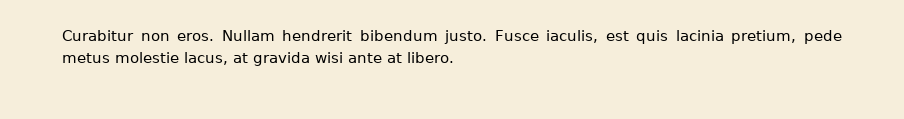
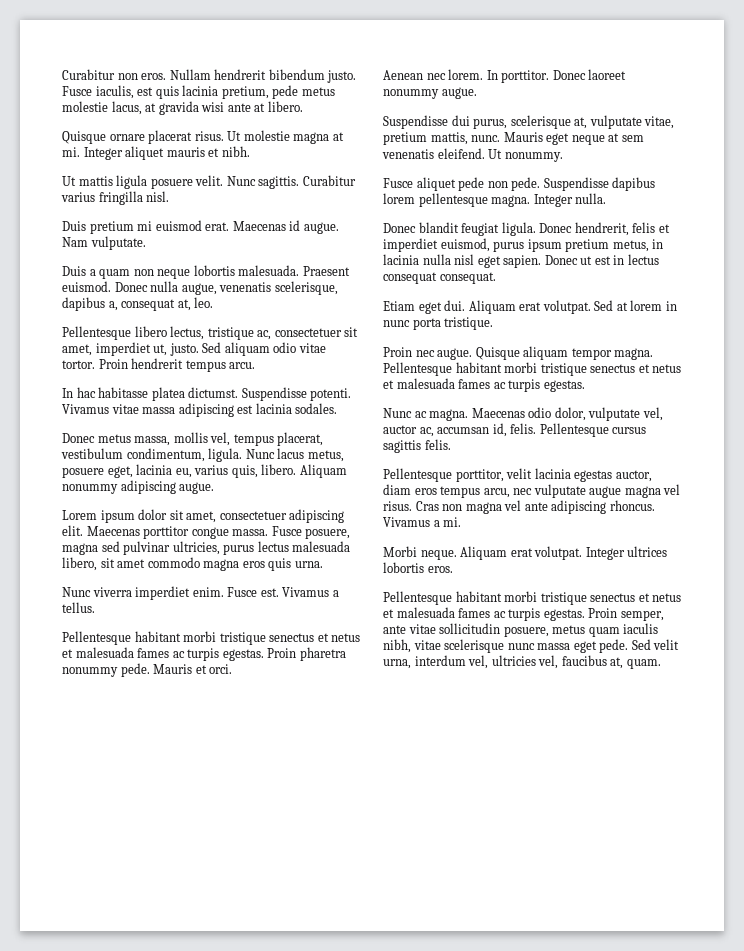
(454, 57) none -> [62,130,344,144] [62,146,250,160] [62,175,356,189] [61,191,170,205] [62,220,339,234] [62,236,146,250] [62,265,350,279] [62,281,338,295] [62,297,214,311] [62,326,359,340] [62,342,326,356] [62,358,256,372] [62,387,352,401] [62,403,338,417] [62,432,324,446] [61,448,344,462] [62,464,347,478] [62,480,215,494] [62,509,345,523] [62,525,351,539] [62,541,351,555] [62,557,323,571] [62,586,339,600] [62,602,95,613] [62,631,361,645] [62,647,346,661] [62,663,233,677] [383,69,627,83] [383,87,477,99] [383,115,675,129] [383,132,644,145] [382,148,563,162] [383,177,656,191] [383,193,607,207] [383,222,670,236] [383,238,664,252] [383,254,659,268] [383,272,496,284] [383,300,677,314] [383,317,494,330] [383,346,654,360] [383,362,682,376] [383,378,585,392] [383,407,663,421] [383,423,647,437] [383,439,451,453] [383,468,652,482] [383,484,681,498] [383,500,655,514] [383,517,462,527] [383,546,668,560] [383,562,453,573] [383,591,682,605] [383,607,664,621] [383,623,659,637] [383,639,680,653] [383,655,661,669] // Quisque ornare placerat risus. Ut molestie magna at mi. Integer aliquet mauris et nibh. // Ut mattis ligula posuere velit. Nunc sagittis. Curabitur varius fringilla nisl. // Duis pretium mi euismod erat. Maecenas id augue. Nam vulputate. // Duis a quam non neque lobortis malesuada. Praesent euismod. Donec nulla augue, venenatis scelerisque, dapibus a, consequat at, leo. // Pellentesque libero lectus, tristique ac, consectetuer sit amet, imperdiet ut, justo. Sed aliquam odio vitae tortor. Proin hendrerit tempus arcu. // In hac habitasse platea dictumst. Suspendisse potenti. Vivamus vitae massa adipiscing est lacinia sodales. // Donec metus massa, mollis vel, tempus placerat, vestibulum condimentum, ligula. Nunc lacus metus, posuere eget, lacinia eu, varius quis, libero. Aliquam nonummy adipiscing augue. // Lorem ipsum dolor sit amet, consectetuer adipiscing elit. Maecenas porttitor congue massa. Fusce posuere, magna sed pulvinar ultricies, purus lectus malesuada libero, sit amet commodo magna eros quis urna. // Nunc viverra imperdiet enim. Fusce est. Vivamus a tellus. // Pellentesque habitant morbi tristique senectus et netus et malesuada fames ac turpis egestas. Proin pharetra nonummy pede. Mauris et orci. // Aenean nec lorem. In porttitor. Donec laoreet nonummy augue. // Suspendisse dui purus, scelerisque at, vulputate vitae, pretium mattis, nunc. Mauris eget neque at sem venenatis eleifend. Ut nonummy. // Fusce aliquet pede non pede. Suspendisse dapibus lorem pellentesque magna. Integer nulla. // Donec blandit feugiat ligula. Donec hendrerit, felis et imperdiet euismod, purus ipsum pretium metus, in lacinia nulla nisl eget sapien. Donec ut est in lectus consequat consequat. // Etiam eget dui. Aliquam erat volutpat. Sed at lorem in nunc porta tristique. // Proin nec augue. Quisque aliquam tempor magna. Pellentesque habitant morbi tristique senectus et netus et malesuada fames ac turpis egestas. // Nunc ac magna. Maecenas odio dolor, vulputate vel, auctor ac, accumsan id, felis. Pellentesque cursus sagittis felis. // Pellentesque porttitor, velit lacinia egestas auctor, diam eros tempus arcu, nec vulputate augue magna vel risus. Cras non magna vel ante adipiscing rhoncus. Vivamus a mi. // Morbi neque. Aliquam erat volutpat. Integer ultrices lobortis eros. // Pellentesque habitant morbi tristique senectus et netus et malesuada fames ac turpis egestas. Proin semper, ante vitae sollicitudin posuere, metus quam iaculis nibh, vitae scelerisque nunc massa eget pede. Sed velit urna, interdum vel, ultricies vel, faucibus at, quam.

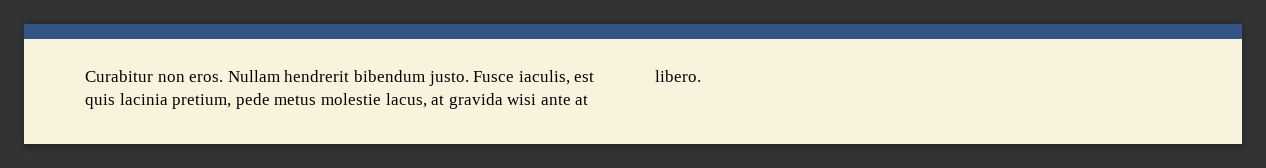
[62,130,344,144] [62,146,250,160] [62,175,356,189] [61,191,170,205] [62,220,339,234] [62,236,146,250] [62,265,350,279] [62,281,338,295] [62,297,214,311] [62,326,359,340] [62,342,326,356] [62,358,256,372] [62,387,352,401] [62,403,338,417] [62,432,324,446] [61,448,344,462] [62,464,347,478] [62,480,215,494] [62,509,345,523] [62,525,351,539] [62,541,351,555] [62,557,323,571] [62,586,339,600] [62,602,95,613] [62,631,361,645] [62,647,346,661] [62,663,233,677] [383,69,627,83] [383,87,477,99] [383,115,675,129] [383,132,644,145] [382,148,563,162] [383,177,656,191] [383,193,607,207] [383,222,670,236] [383,238,664,252] [383,254,659,268] [383,272,496,284] [383,300,677,314] [383,317,494,330] [383,346,654,360] [383,362,682,376] [383,378,585,392] [383,407,663,421] [383,423,647,437] [383,439,451,453] [383,468,652,482] [383,484,681,498] [383,500,655,514] [383,517,462,527] [383,546,668,560] [383,562,453,573] [383,591,682,605] [383,607,664,621] [383,623,659,637] [383,639,680,653] [383,655,661,669] // Quisque ornare placerat risus. Ut molestie magna at mi. Integer aliquet mauris et nibh. // Ut mattis ligula posuere velit. Nunc sagittis. Curabitur varius fringilla nisl. // Duis pretium mi euismod erat. Maecenas id augue. Nam vulputate. // Duis a quam non neque lobortis malesuada. Praesent euismod. Donec nulla augue, venenatis scelerisque, dapibus a, consequat at, leo. // Pellentesque libero lectus, tristique ac, consectetuer sit amet, imperdiet ut, justo. Sed aliquam odio vitae tortor. Proin hendrerit tempus arcu. // In hac habitasse platea dictumst. Suspendisse potenti. Vivamus vitae massa adipiscing est lacinia sodales. // Donec metus massa, mollis vel, tempus placerat, vestibulum condimentum, ligula. Nunc lacus metus, posuere eget, lacinia eu, varius quis, libero. Aliquam nonummy adipiscing augue. // Lorem ipsum dolor sit amet, consectetuer adipiscing elit. Maecenas porttitor congue massa. Fusce posuere, magna sed pulvinar ultricies, purus lectus malesuada libero, sit amet commodo magna eros quis urna. // Nunc viverra imperdiet enim. Fusce est. Vivamus a tellus. // Pellentesque habitant morbi tristique senectus et netus et malesuada fames ac turpis egestas. Proin pharetra nonummy pede. Mauris et orci. // Aenean nec lorem. In porttitor. Donec laoreet nonummy augue. // Suspendisse dui purus, scelerisque at, vulputate vitae, pretium mattis, nunc. Mauris eget neque at sem venenatis eleifend. Ut nonummy. // Fusce aliquet pede non pede. Suspendisse dapibus lorem pellentesque magna. Integer nulla. // Donec blandit feugiat ligula. Donec hendrerit, felis et imperdiet euismod, purus ipsum pretium metus, in lacinia nulla nisl eget sapien. Donec ut est in lectus consequat consequat. // Etiam eget dui. Aliquam erat volutpat. Sed at lorem in nunc porta tristique. // Proin nec augue. Quisque aliquam tempor magna. Pellentesque habitant morbi tristique senectus et netus et malesuada fames ac turpis egestas. // Nunc ac magna. Maecenas odio dolor, vulputate vel, auctor ac, accumsan id, felis. Pellentesque cursus sagittis felis. // Pellentesque porttitor, velit lacinia egestas auctor, diam eros tempus arcu, nec vulputate augue magna vel risus. Cras non magna vel ante adipiscing rhoncus. Vivamus a mi. // Morbi neque. Aliquam erat volutpat. Integer ultrices lobortis eros. // Pellentesque habitant morbi tristique senectus et netus et malesuada fames ac turpis egestas. Proin semper, ante vitae sollicitudin posuere, metus quam iaculis nibh, vitae scelerisque nunc massa eget pede. Sed velit urna, interdum vel, ultricies vel, faucibus at, quam. -> (701, 76) none

